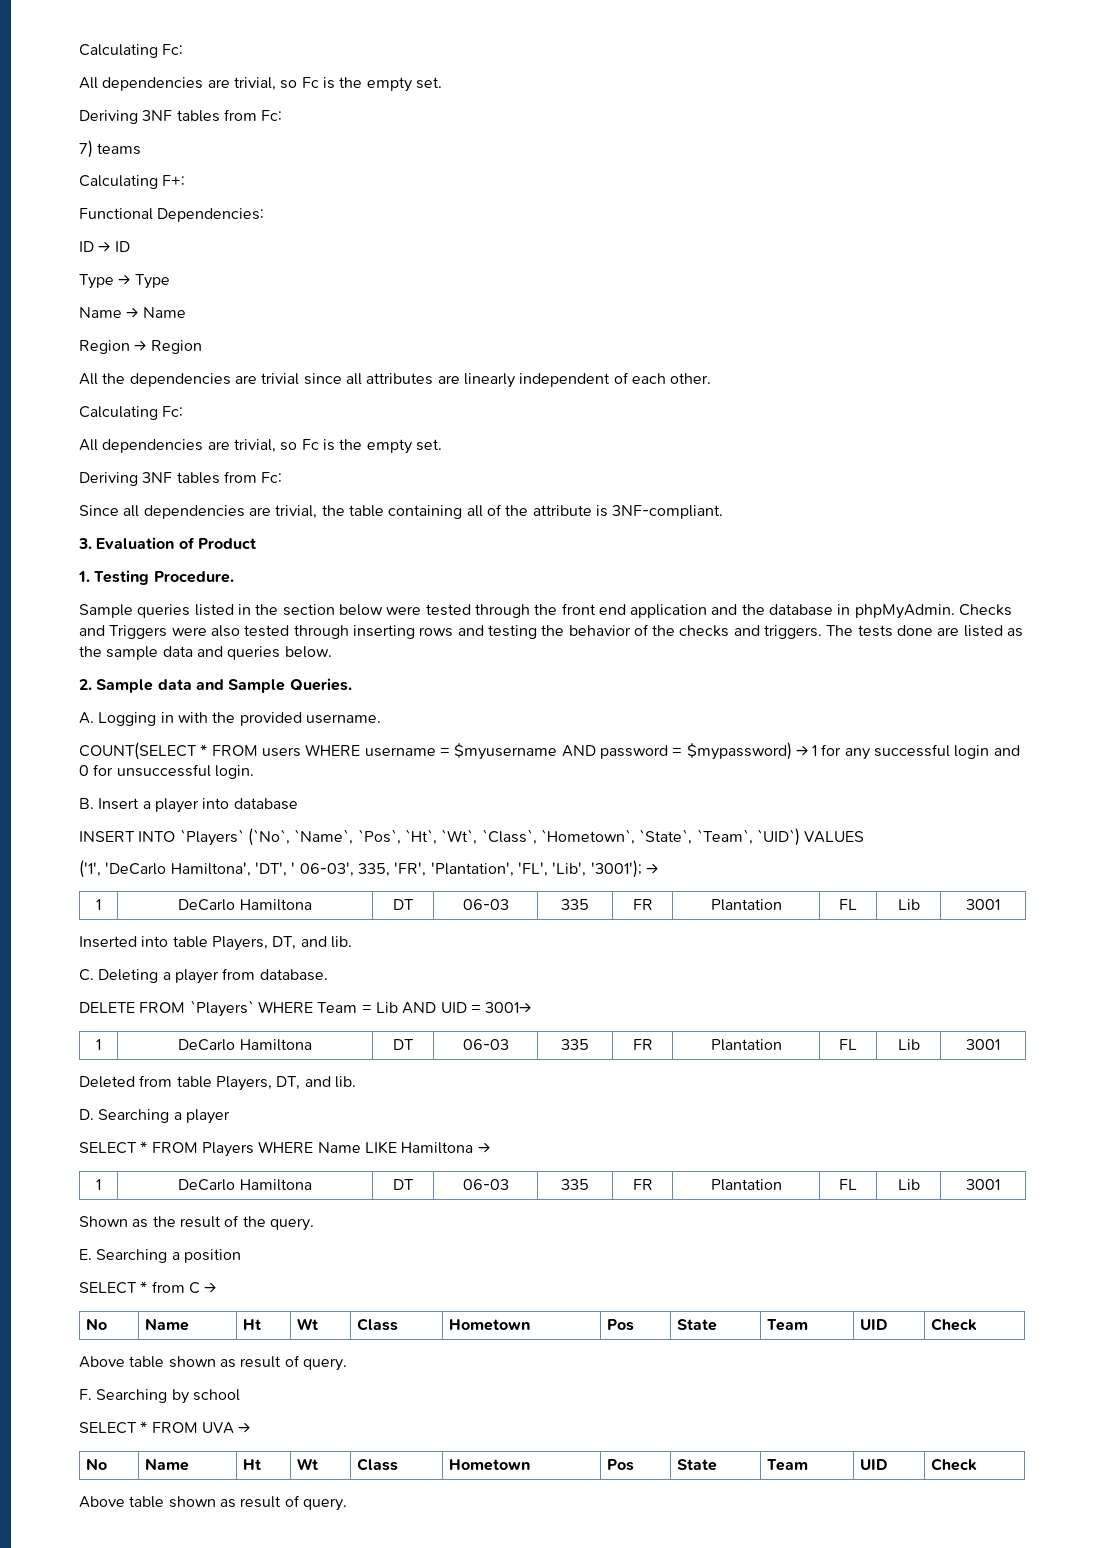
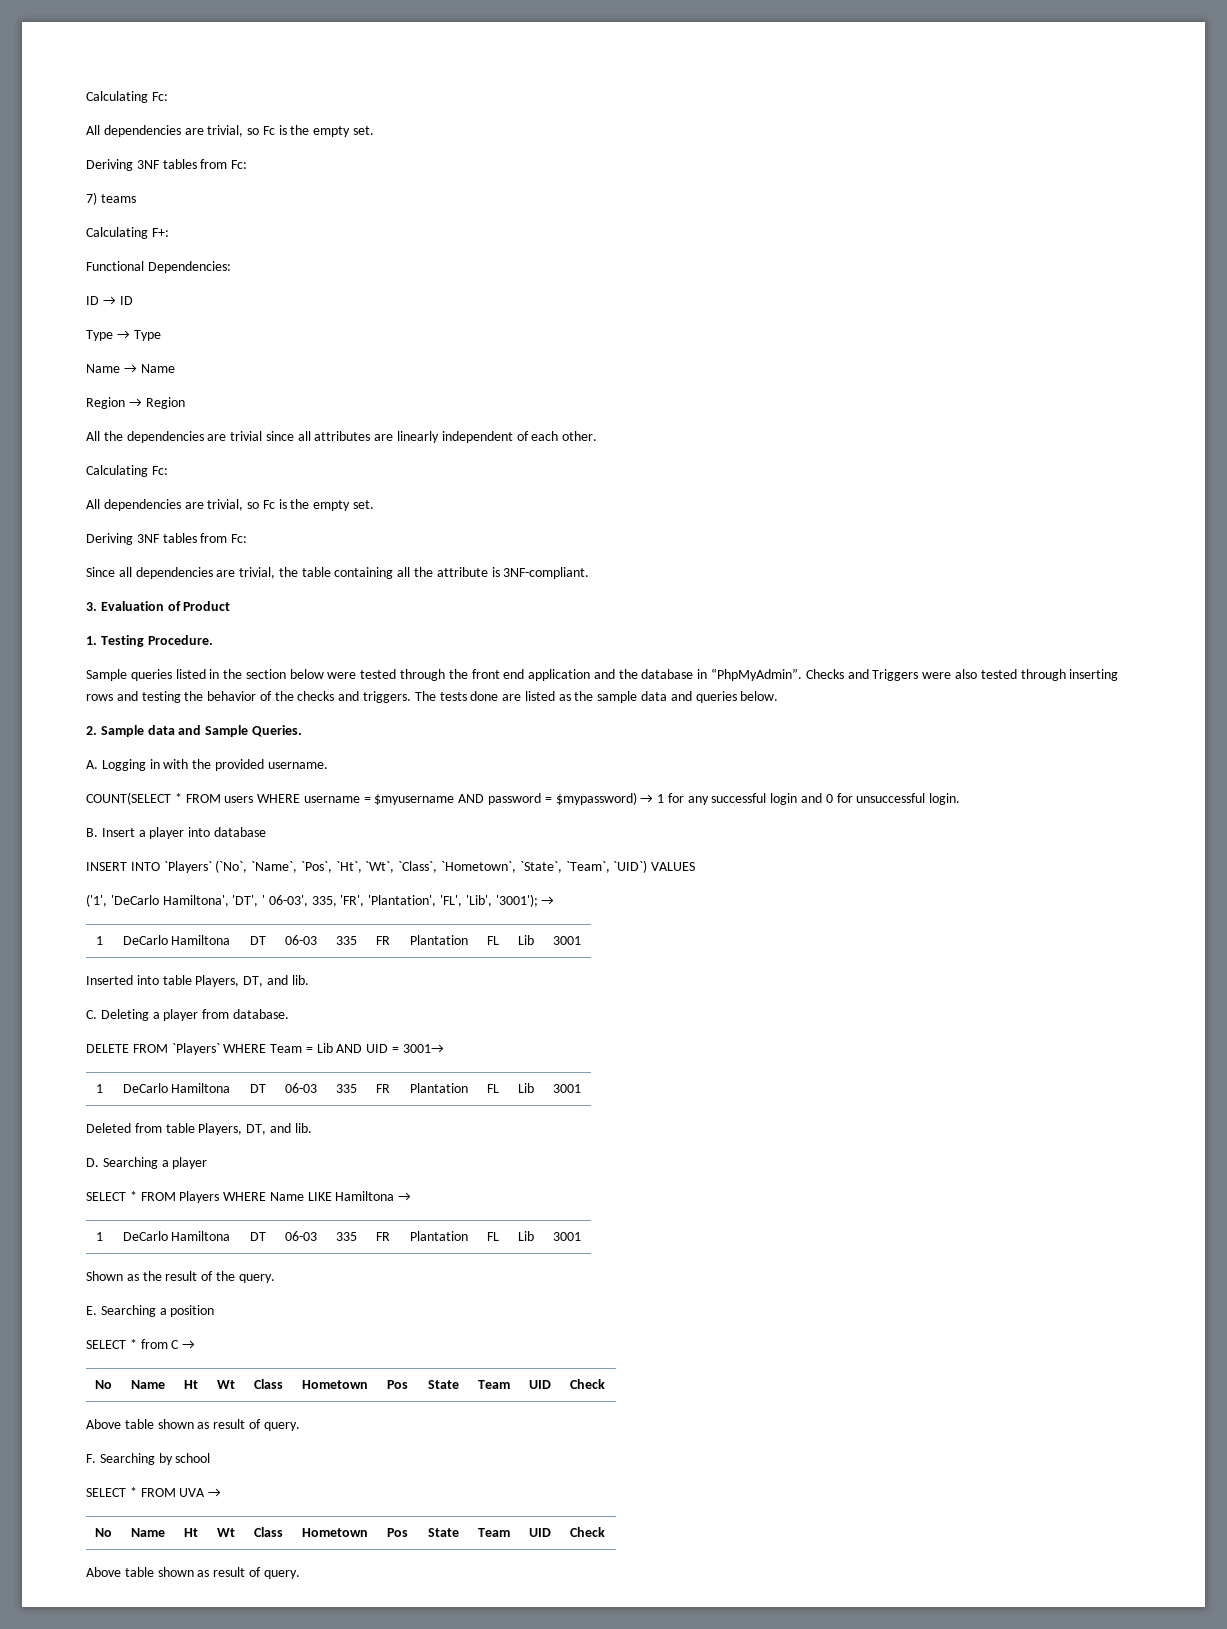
[486,504,502,516] of -> (411, 572) none
[854,604,955,619] phpMyAdmin. -> [711,668,803,681] “PhpMyAdmin”.

